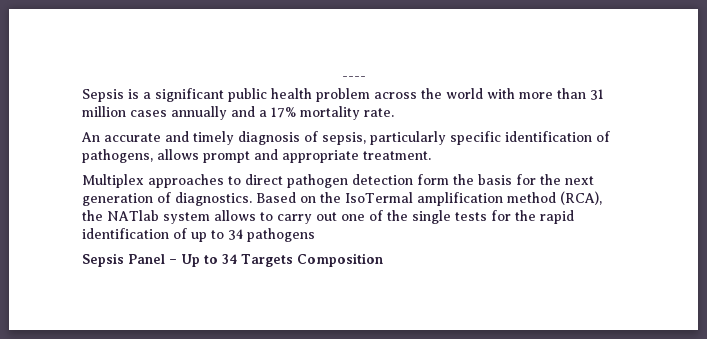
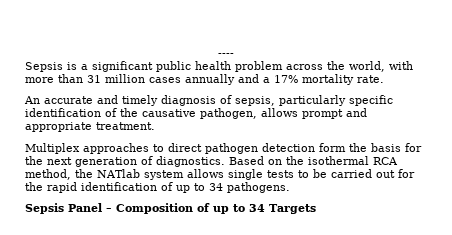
[446,88,483,99] world -> [349,61,385,72] world,
[82,149,153,163] pathogens, -> [120,108,257,119] the causative pathogen,
[345,191,602,206] [82,210,487,224] IsoTermal amplification method (RCA), the NATlab system allows to carry out one of the single tests -> [308,156,398,165] [25,169,395,180] isothermal RCA method, the NATlab system allows single tests to be carried out
[247,228,315,242] pathogens -> [227,182,290,193] pathogens.
[181,254,200,267] Up -> [116,203,229,214] Composition of up
[296,253,383,267] Composition -> (316, 209) none

